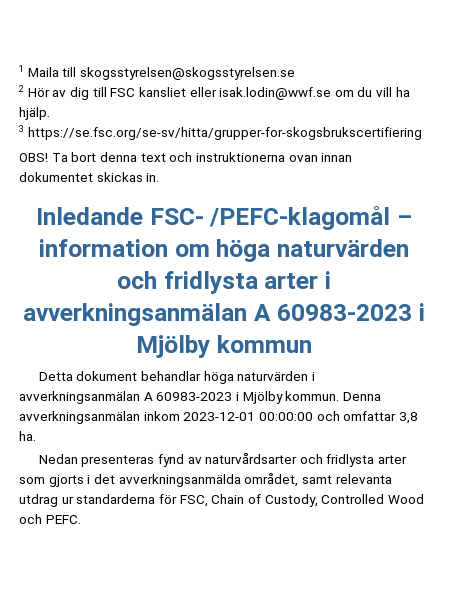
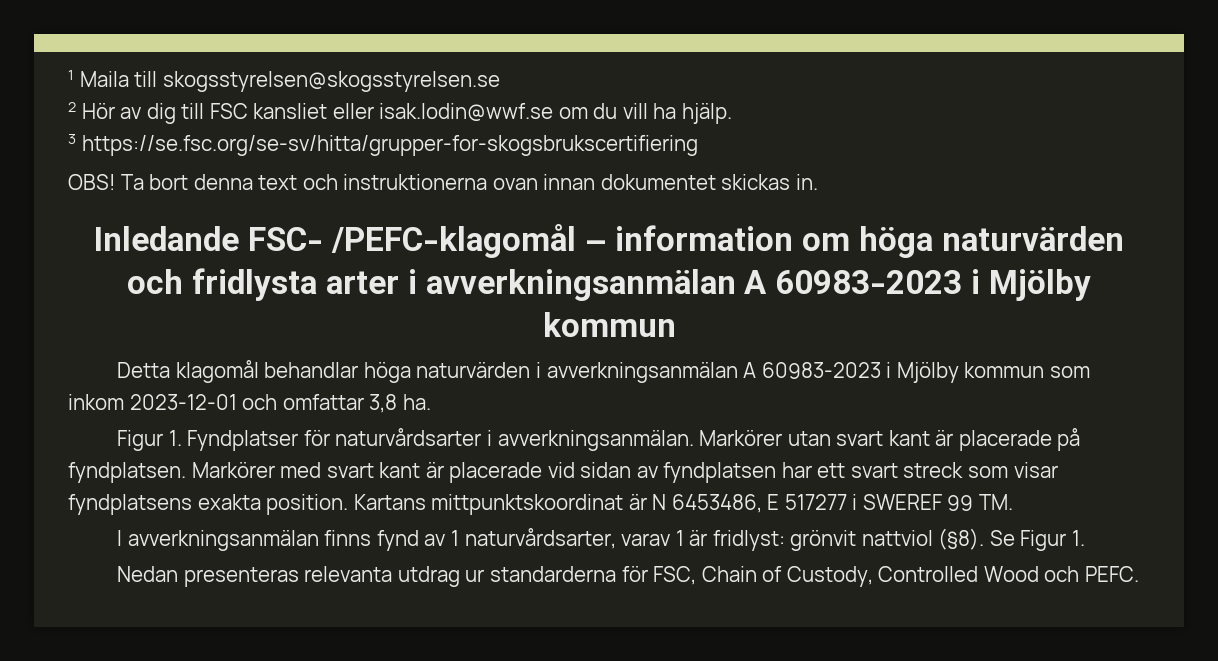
[76,371,138,381] dokument -> [175,360,259,383] klagomål
[285,391,381,401] [19,411,140,424] kommun. Denna avverkningsanmälan -> [964,362,1090,378] kommun som
[258,412,313,421] 00:00:00 -> (237, 402) none
[38,453,408,467] [19,473,332,487] Nedan presenteras fynd av naturvårdsarter och fridlysta arter som gjorts i det avverkningsanmälda området, samt -> [117,428,1081,451] [68,462,1058,483] [68,494,1013,515] [117,528,1085,551] [117,566,299,587] Figur 1. Fyndplatser för naturvårdsarter i avverkningsanmälan. Markörer utan svart kant är placerade på fyndplatsen. Markörer med svart kant är placerade vid sidan av fyndplatsen har ett svart streck som visar fyndplatsens exakta position. Kartans mittpunktskoordinat är N 6453486, E 517277 i SWEREF 99 TM. // I avverkningsanmälan finns fynd av 1 naturvårdsarter, varav 1 är fridlyst: grönvit nattviol (§8). Se Figur 1. // Nedan presenteras

